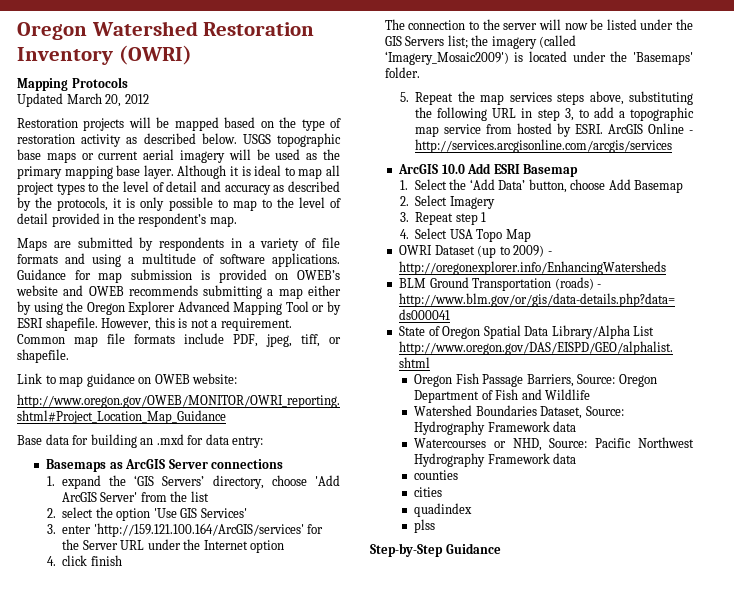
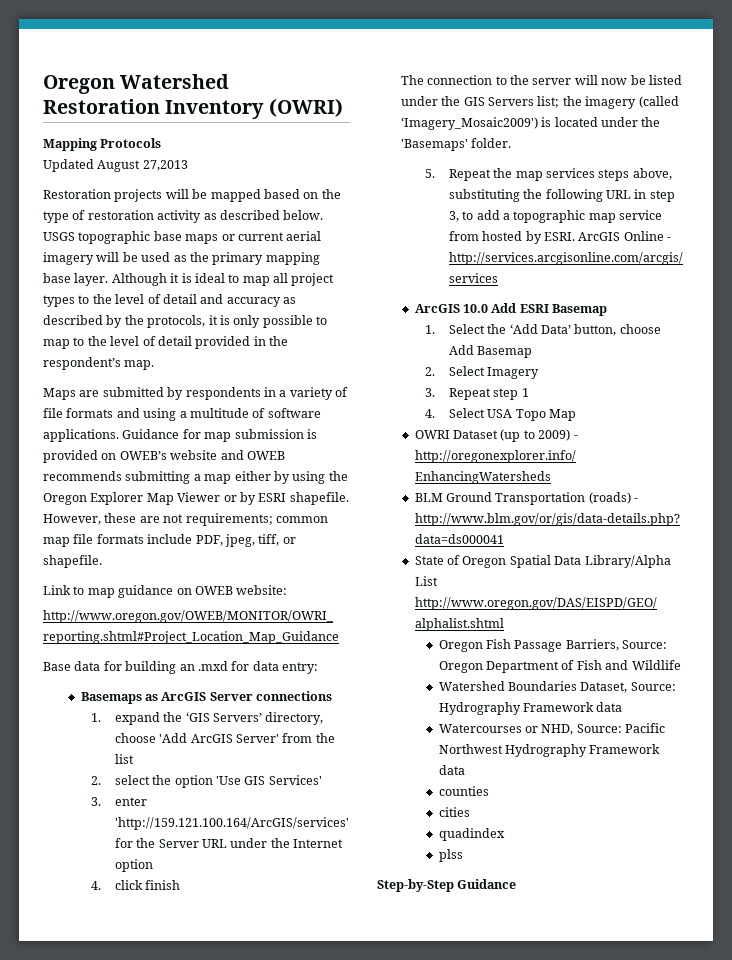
[66,93,149,107] March 20, 2012 -> [97,160,188,172] August 27,2013
[177,301,309,315] Advanced Mapping Tool -> [146,492,221,505] Map Viewer
[154,317,292,331] [17,334,65,344] this is not a requirement. Common -> [104,513,328,526] these are not requirements; common

